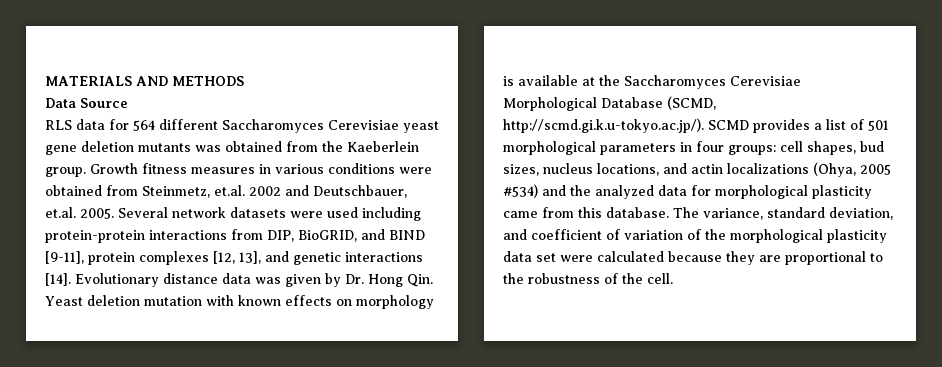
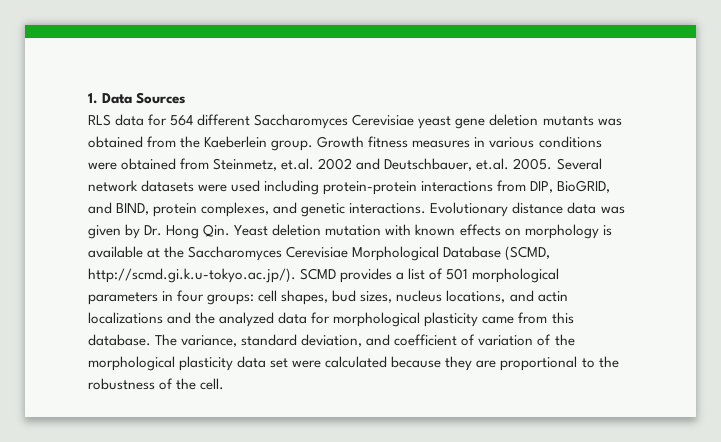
[45,76,244,86] [45,98,128,108] MATERIALS AND METHODS // Data Source -> [88,92,186,104] 1. Data Sources
[389,230,425,240] [45,251,423,265] [45,273,71,286] BIND [9-11], protein complexes [12, 13], and genetic interactions [14]. -> [116,202,427,217] BIND, protein complexes, and genetic interactions.
[813,162,891,177] [503,184,538,198] (Ohya, 2005 #534) -> (163, 318) none

